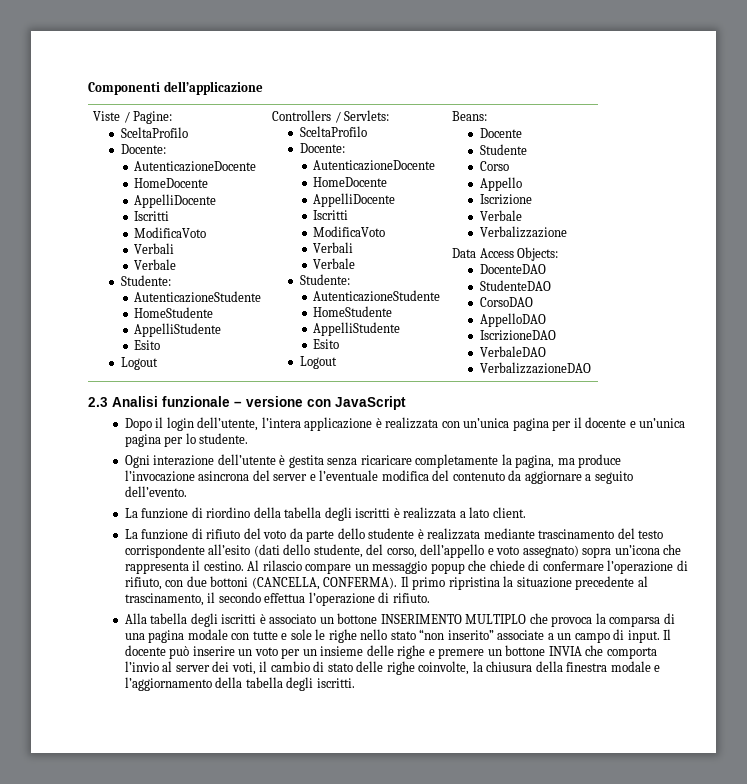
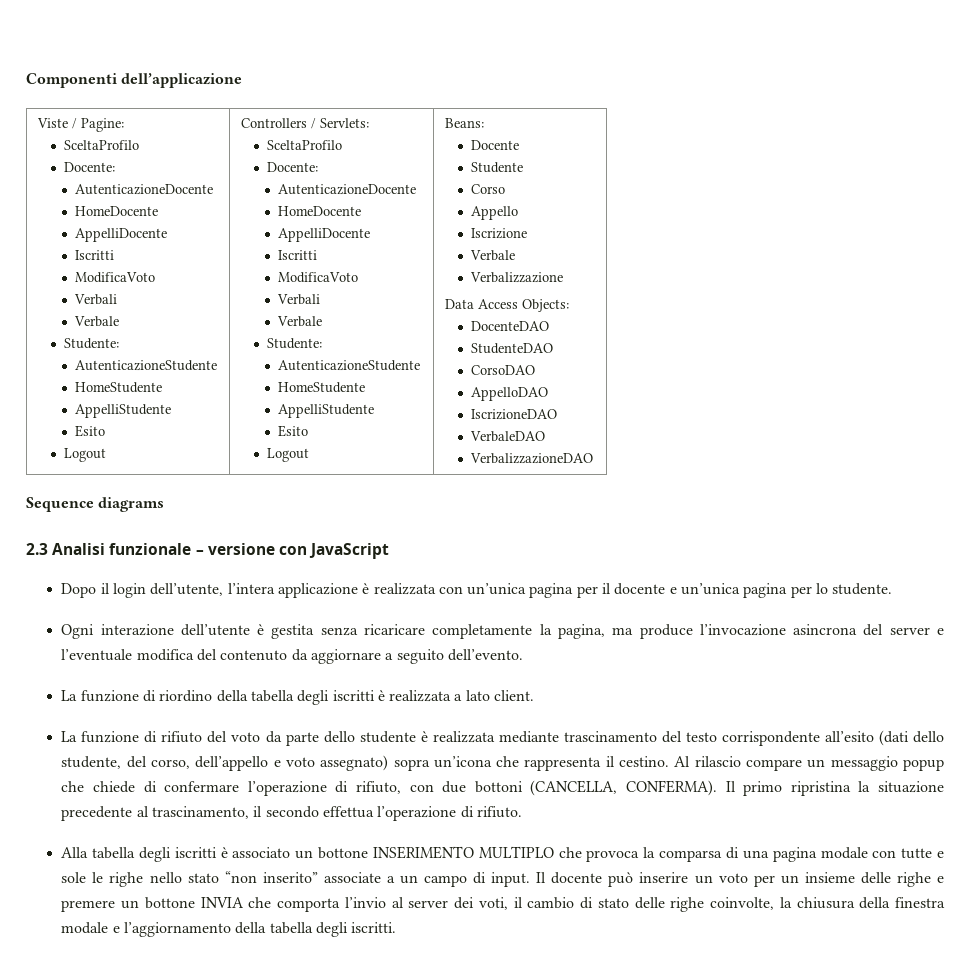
(591, 368) none -> [26,497,165,512] // Sequence diagrams

